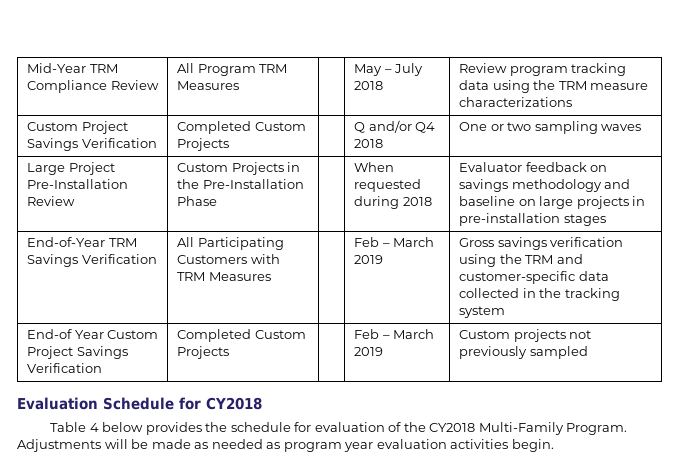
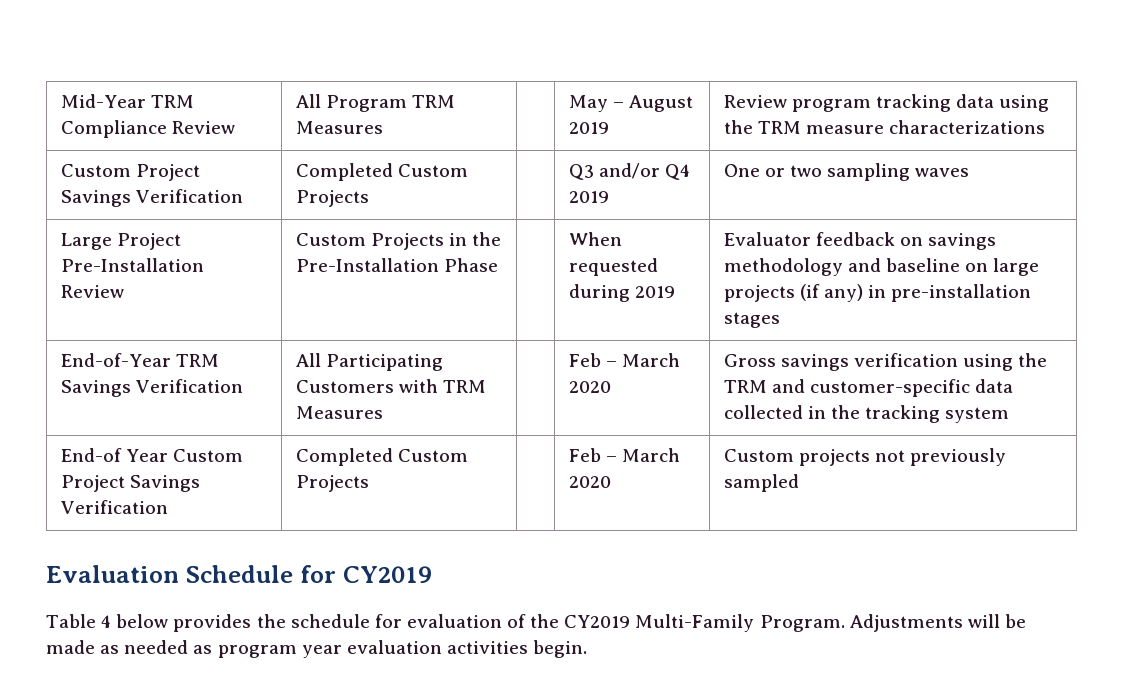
[394,63,424,76] [353,81,383,90] July 2018 -> [628,95,693,112] [568,122,609,134] August 2019
[353,122,365,133] Q -> [568,164,594,180] Q3
[353,139,383,148] 2018 -> [568,191,609,203] 2019
[402,197,432,206] 2018 -> [634,286,675,298] 2019
(629, 202) none -> [799,284,863,302] (if any)
[353,255,383,264] 2019 -> [568,381,611,393] 2020
[353,347,383,356] 2019 -> [568,476,611,488] 2020
[206,397,262,410] CY2018 -> [342,566,432,583] CY2019
[429,423,476,432] CY2018 -> [564,615,631,628] CY2019

